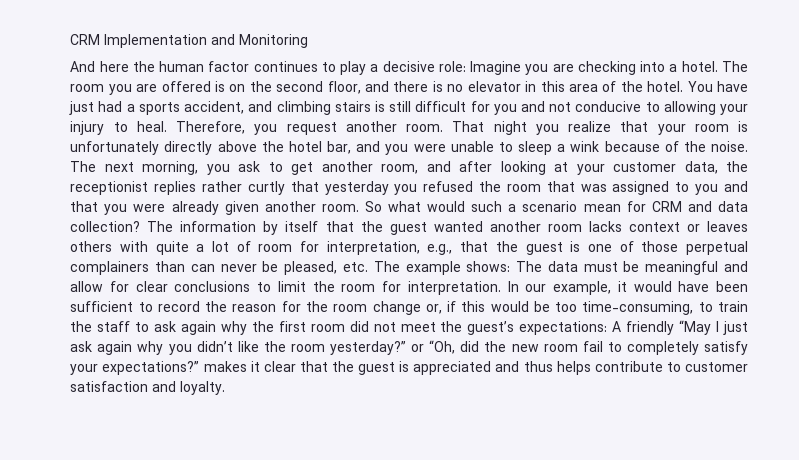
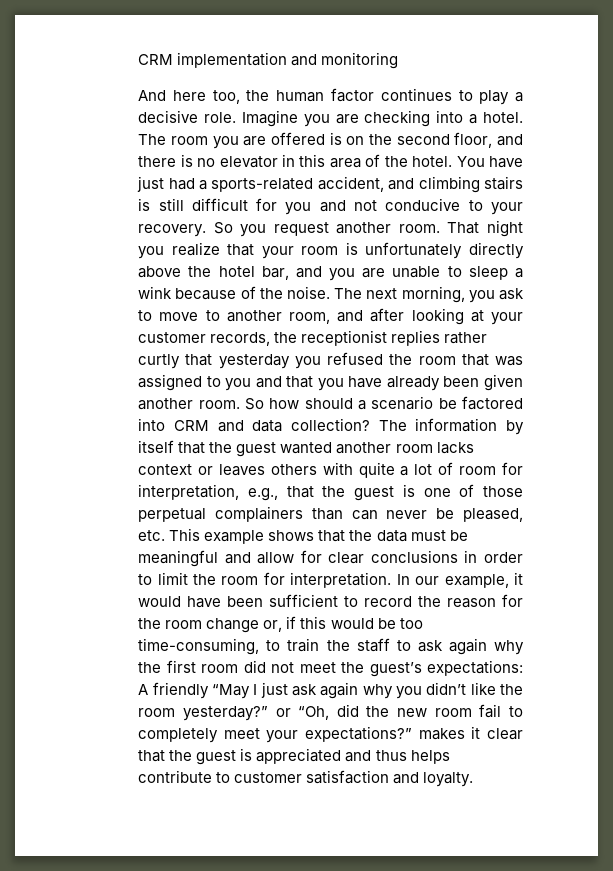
[70,34,309,48] CRM Implementation and Monitoring -> [138,52,399,69] CRM implementation and monitoring
(129, 66) none -> [212,90,240,104] too,
[438,61,466,72] role: -> [204,112,237,123] role.
[138,102,180,115] sports -> [211,178,314,192] sports-related
[663,101,749,115] [70,121,246,135] allowing your injury to heal. Therefore, -> [491,202,523,215] [138,222,233,237] your recovery. So
[413,144,446,152] were -> [362,268,386,278] are
[291,162,314,175] get -> [159,310,220,321] move to
[684,161,718,174] data, -> [210,332,271,346] records,
[133,201,219,215] were already -> [348,376,480,391] have already been
[388,201,646,212] what would such a scenario mean for -> [269,396,524,410] [138,418,166,431] how should a scenario be factored into
[373,261,543,275] The example shows: The -> [169,528,373,544] This example shows that the
(251, 286) none -> [464,550,524,563] in order
[704,341,749,355] satisfy -> [223,728,260,739] meet

